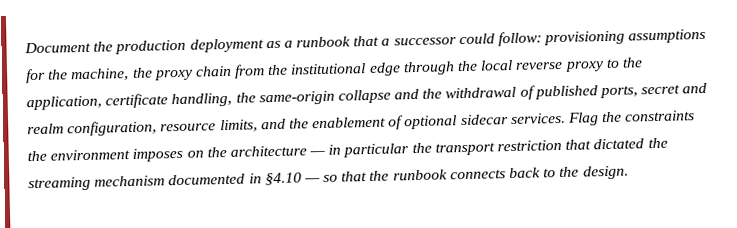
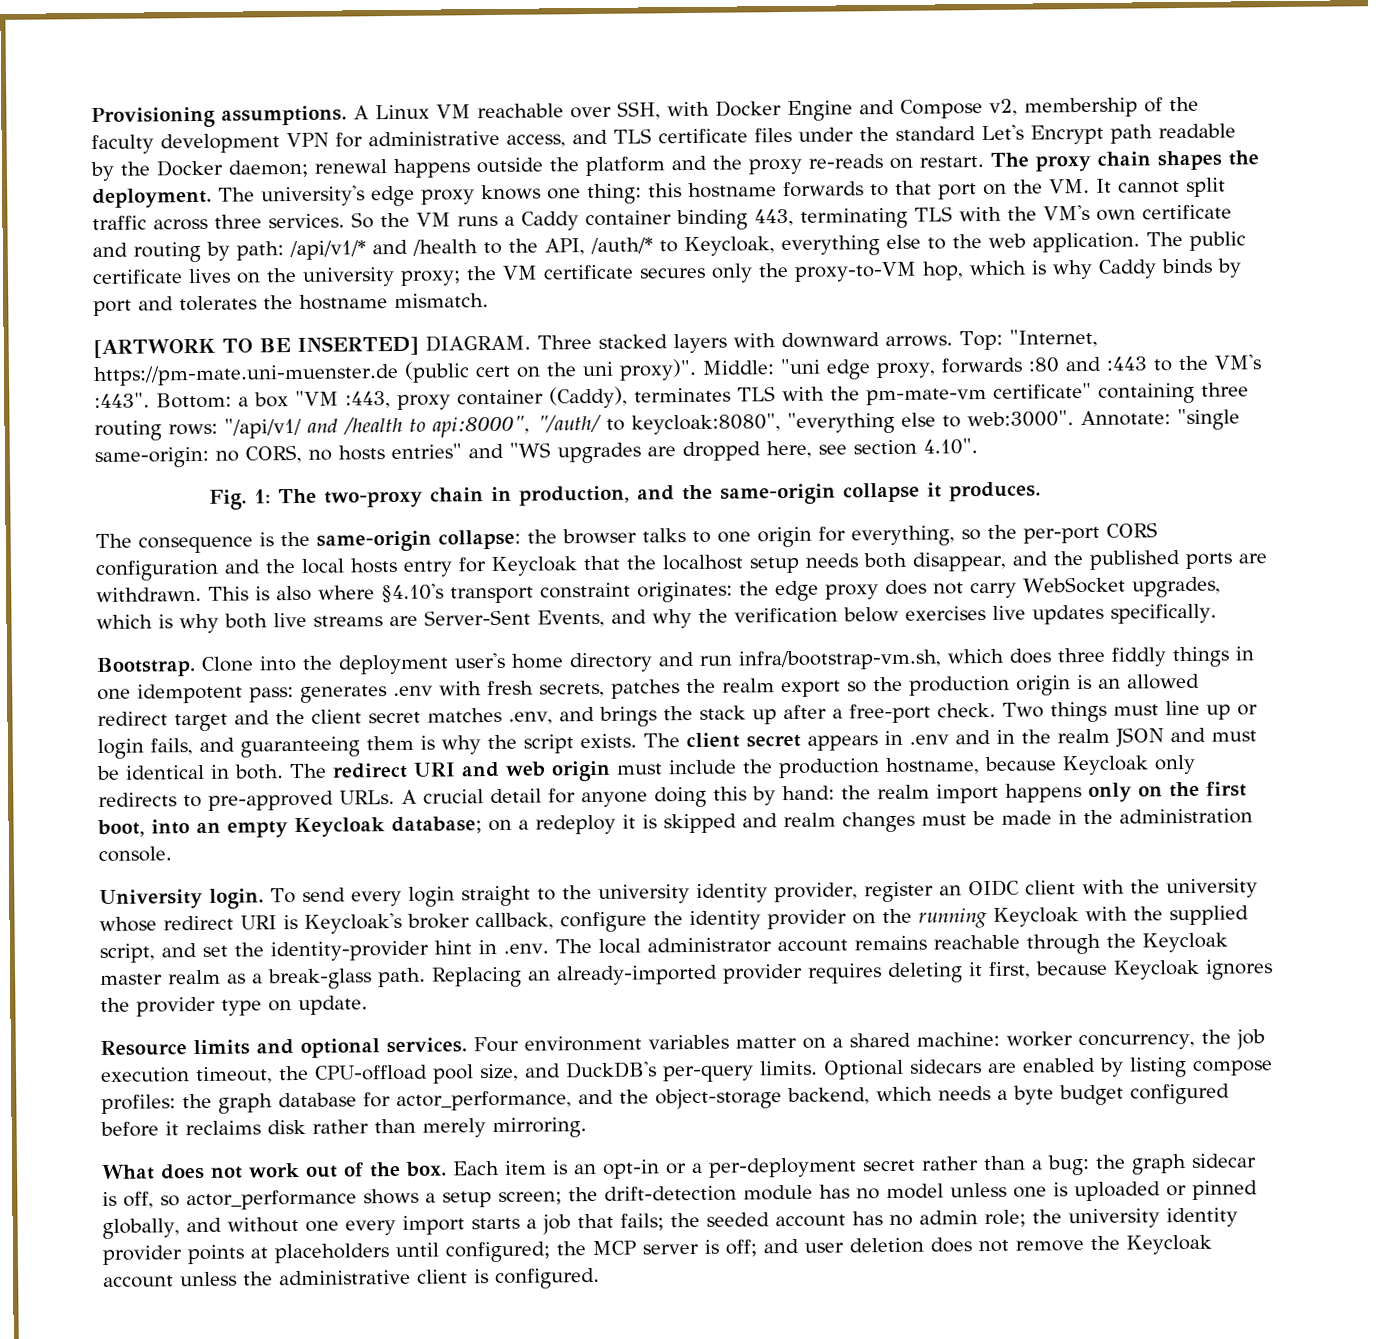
[24,28,707,55] [25,57,643,84] [26,82,708,111] [27,110,696,137] [27,137,668,162] [28,165,629,192] Document the production deployment as a runbook that a successor could follow: provisioning assumptions for the machine, the proxy chain from the institutional edge through the local reverse proxy to the application, certificate handling, the same-origin collapse and the withdrawal of published ports, secret and realm configuration, resource limits, and the enablement of optional sidecar services. Flag the constraints the environment imposes on the architecture — in particular the transport restriction that dictated the streaming mechanism documented in §4.10 — so that the runbook connects back to the design. -> [91,96,1199,129] [91,123,1236,155] [90,150,1259,182] [92,177,1226,209] [92,204,1232,231] [92,231,1246,263] [92,258,1242,287] [93,293,489,317] [93,328,1098,359] [93,354,1261,387] [94,382,1249,410] [94,408,1240,442] [94,438,978,469] [208,481,1041,510] [95,522,1158,554] [95,550,1267,582] [96,576,1221,604] [96,603,1217,634] [96,646,1254,678] [97,673,1200,704] [97,700,1258,732] [97,727,1257,760] [96,754,1196,782] [98,781,1247,811] [97,808,1253,838] [98,846,172,863] [99,878,1258,910] [99,905,1249,934] [99,932,1228,963] [100,959,1273,990] [100,995,368,1017] [100,1029,1265,1058] [101,1057,1273,1085] [101,1083,1230,1114] [100,1117,587,1139] [101,1153,1257,1180] [102,1180,1258,1211] [102,1207,1238,1239] [102,1234,1212,1265] [103,1267,600,1290] Provisioning assumptions. A Linux VM reachable over SSH, with Docker Engine and Compose v2, membership of the faculty development VPN for administrative access, and TLS certificate files under the standard Let's Encrypt path readable by the Docker daemon; renewal happens outside the platform and the proxy re-reads on restart. The proxy chain shapes the deployment. The university's edge proxy knows one thing: this hostname forwards to that port on the VM. It cannot split traffic across three services. So the VM runs a Caddy container binding 443, terminating TLS with the VM's own certificate and routing by path: /api/v1/* and /health to the API, /auth/* to Keycloak, everything else to the web application. The public certificate lives on the university proxy; the VM certificate secures only the proxy-to-VM hop, which is why Caddy binds by port and tolerates the hostname mismatch. // [ARTWORK TO BE INSERTED] DIAGRAM. Three stacked layers with downward arrows. Top: "Internet, https://pm-mate.uni-muenster.de (public cert on the uni proxy)". Middle: "uni edge proxy, forwards :80 and :443 to the VM's :443". Bottom: a box "VM :443, proxy container (Caddy), terminates TLS with the pm-mate-vm certificate" containing three routing rows: "/api/v1/ and /health to api:8000", "/auth/ to keycloak:8080", "everything else to web:3000". Annotate: "single same-origin: no CORS, no hosts entries" and "WS upgrades are dropped here, see section 4.10". // Fig. 1: The two-proxy chain in production, and the same-origin collapse it produces. // The consequence is the same-origin collapse: the browser talks to one origin for everything, so the per-port CORS configuration and the local hosts entry for Keycloak that the localhost setup needs both disappear, and the published ports are withdrawn. This is also where §4.10's transport constraint originates: the edge proxy does not carry WebSocket upgrades, which is why both live streams are Server-Sent Events, and why the verification below exercises live updates specifically. // Bootstrap. Clone into the deployment user's home directory and run infra/bootstrap-vm.sh, which does three fiddly things in one idempotent pass: generates .env with fresh secrets, patches the realm export so the production origin is an allowed redirect target and the client secret matches .env, and brings the stack up after a free-port check. Two things must line up or login fails, and guaranteeing them is why the script exists. The client secret appears in .env and in the realm JSON and must be identical in both. The redirect URI and web origin must include the production hostname, because Keycloak only redirects to pre-approved URLs. A crucial detail for anyone doing this by hand: the realm import happens only on the first boot, into an empty Keycloak database; on a redeploy it is skipped and realm changes must be made in the administration console. // University login. To send every login straight to the university identity provider, register an OIDC client with the university whose redirect URI is Keycloak's broker callback, configure the identity provider on the running Keycloak with the supplied script, and set the identity-provider hint in .env. The local administrator account remains reachable through the Keycloak master realm as a break-glass path. Replacing an already-imported provider requires deleting it first, because Keycloak ignores the provider type on update. // Resource limits and optional services. Four environment variables matter on a shared machine: worker concurrency, the job execution timeout, the CPU-offload pool size, and DuckDB's per-query limits. Optional sidecars are enabled by listing compose profiles: the graph database for actor_performance, and the object-storage backend, which needs a byte budget configured before it reclaims disk rather than merely mirroring. // What does not work out of the box. Each item is an opt-in or a per-deployment secret rather than a bug: the graph sidecar is off, so actor_performance shows a setup screen; the drift-detection module has no model unless one is uploaded or pinned globally, and without one every import starts a job that fails; the seeded account has no admin role; the university identity provider points at placeholders until configured; the MCP server is off; and user deletion does not remove the Keycloak account unless the administrative client is configured.

